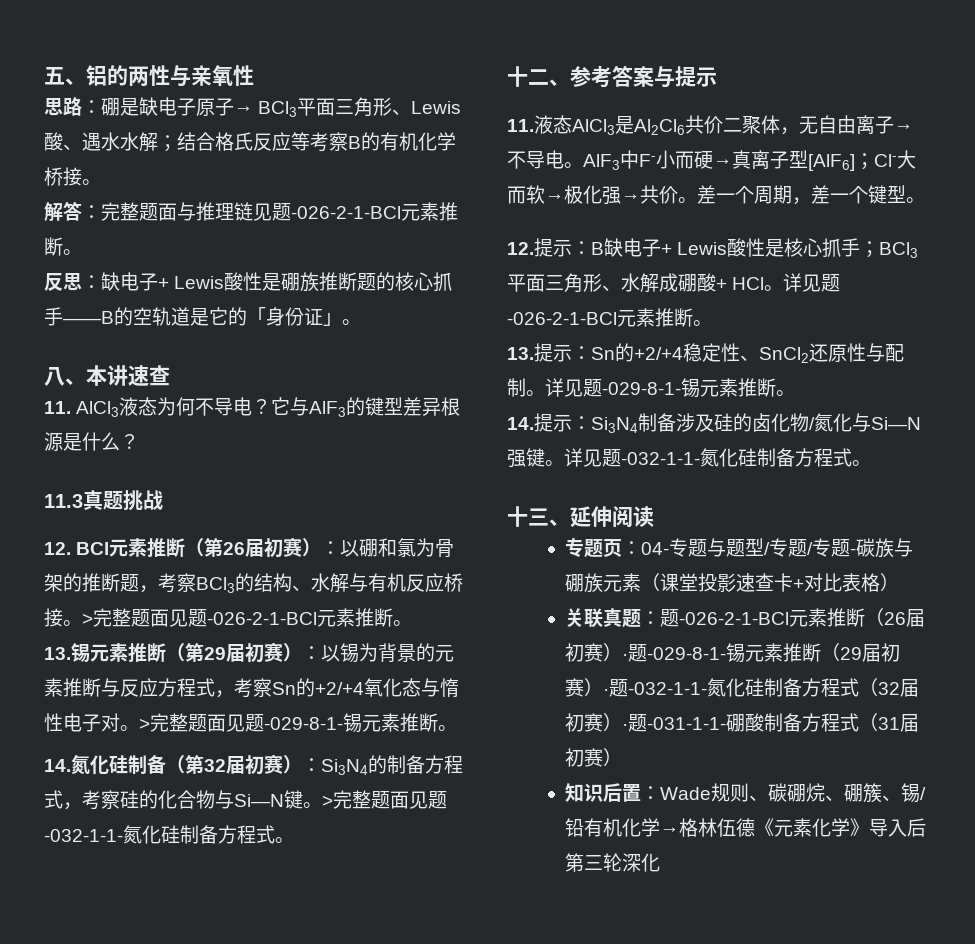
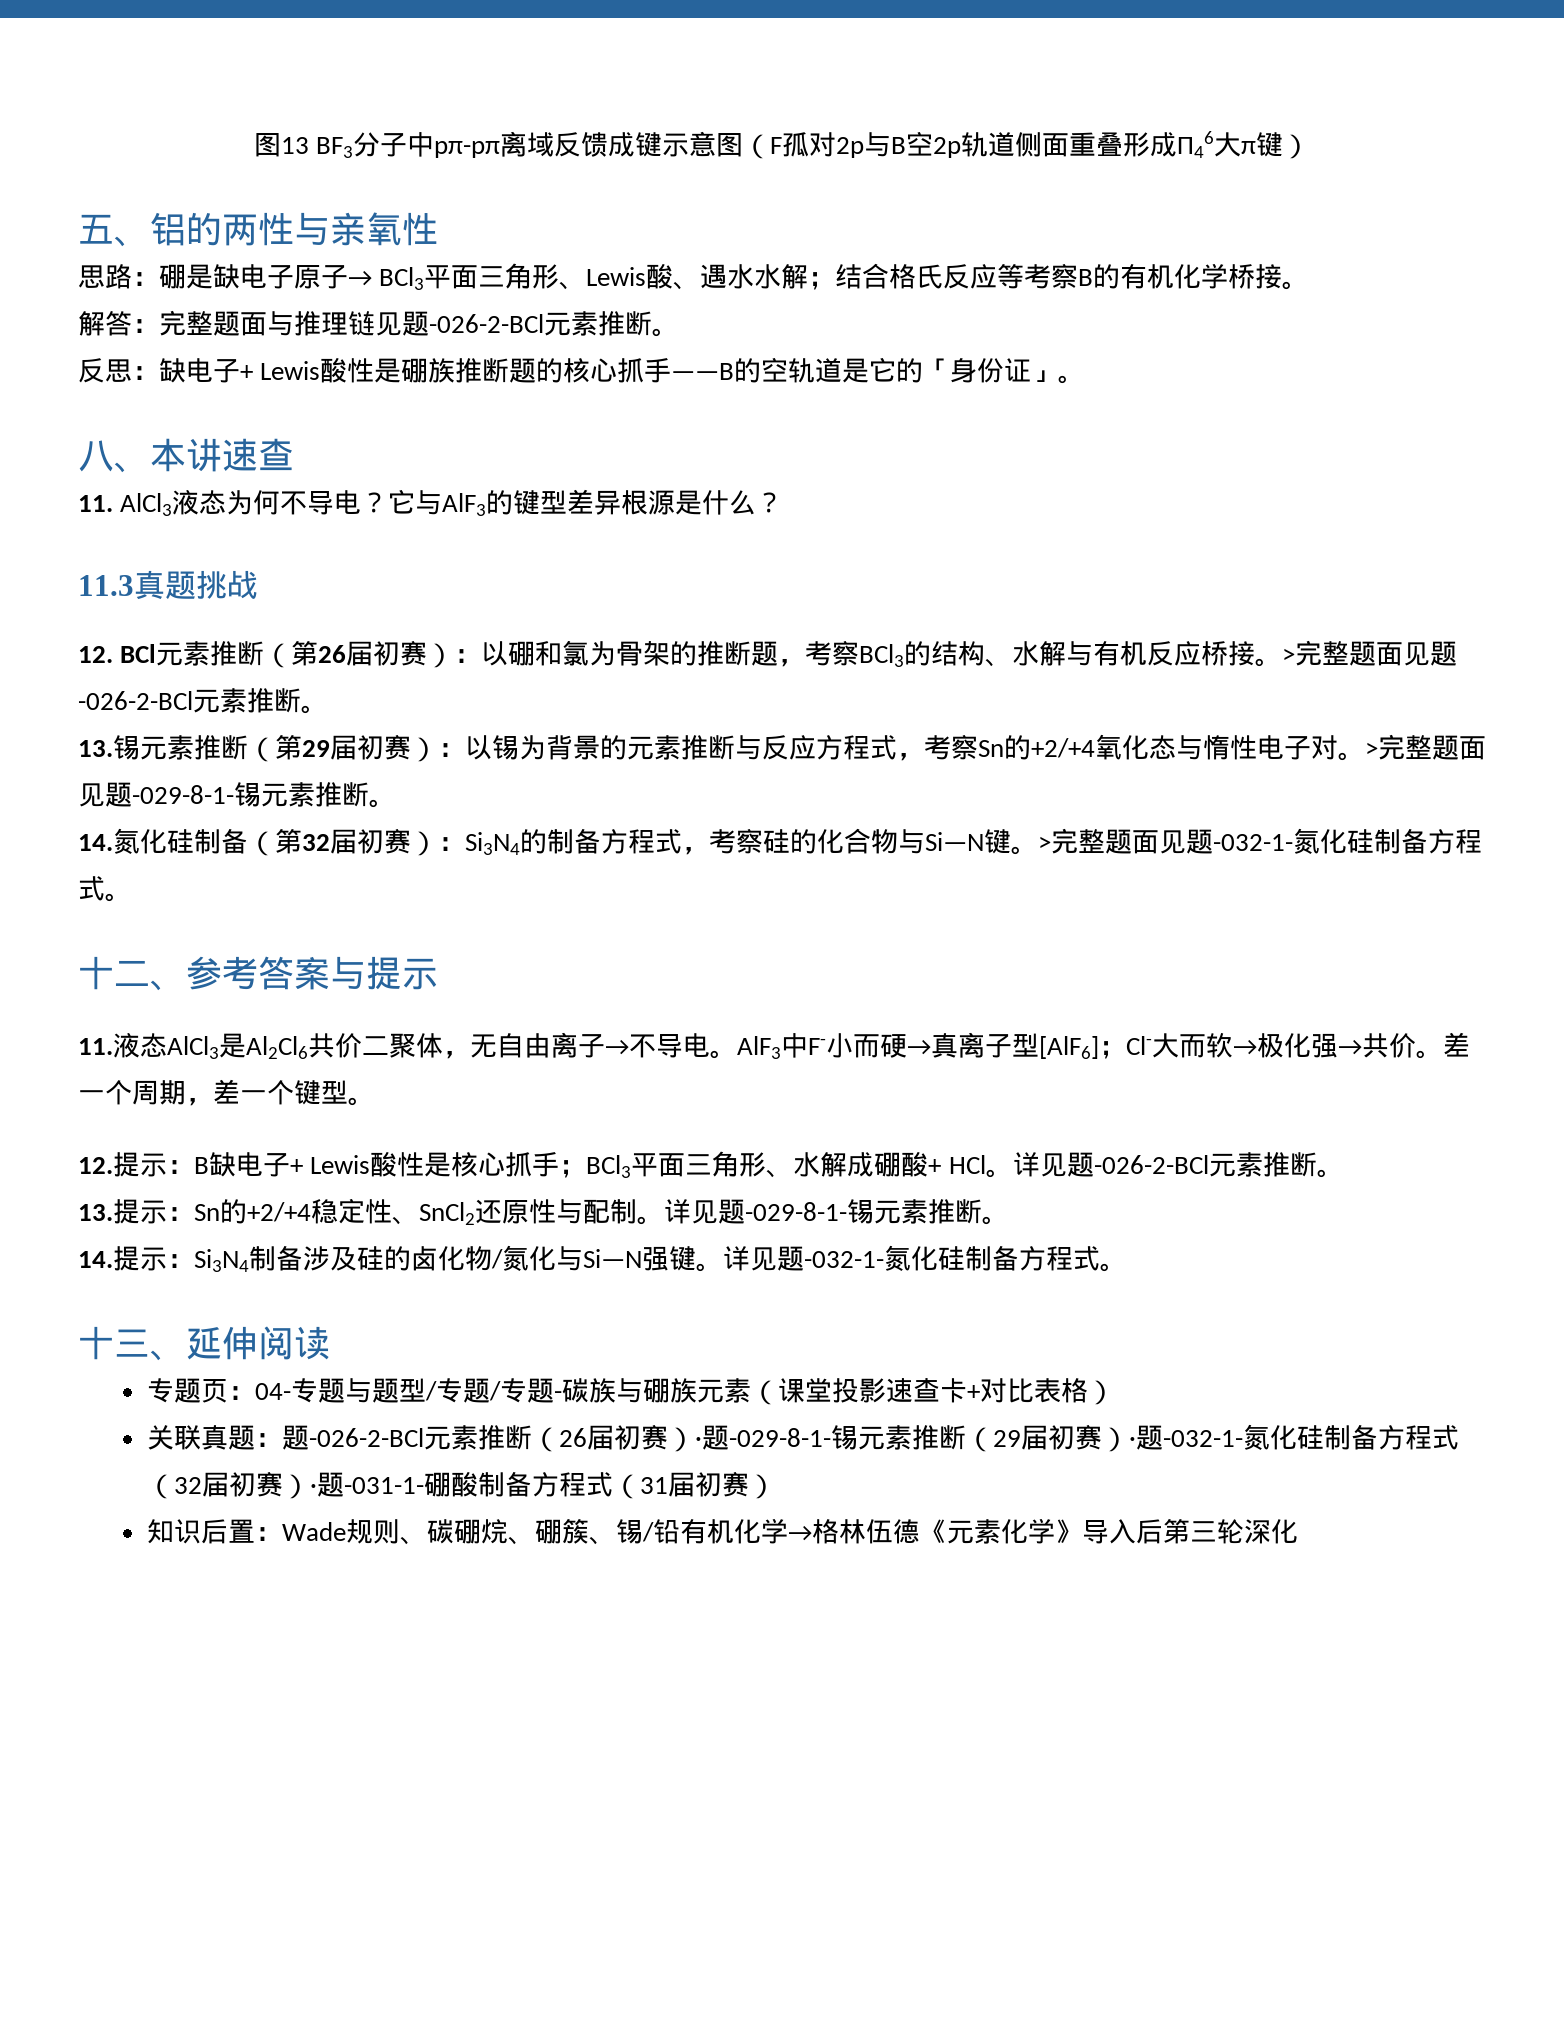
(44, 76) none -> [253,131,1311,159] 图13 BF3分子中pπ-pπ离域反馈成键示意图（F孤对2p与B空2p轨道侧面重叠形成Π46大π键） //
[291,206,401,219] -026-2-1-BCl -> [429,314,544,333] -026-2-BCl
[207,612,317,625] -026-2-1-BCl -> [78,691,193,710] -026-2-BCl
[44,829,123,842] -032-1-1- -> [1213,834,1293,851] -032-1-
[507,312,617,325] -026-2-1-BCl -> [1093,1155,1209,1174] -026-2-BCl
[621,452,700,465] -032-1-1- -> [804,1251,884,1268] -032-1-
[678,612,789,625] -026-2-1-BCl -> [309,1428,425,1447] -026-2-BCl
[627,682,707,695] -032-1-1- -> [1163,1430,1244,1447] -032-1-
[646,717,726,730] -031-1-1- -> [344,1477,425,1494] -031-1-

